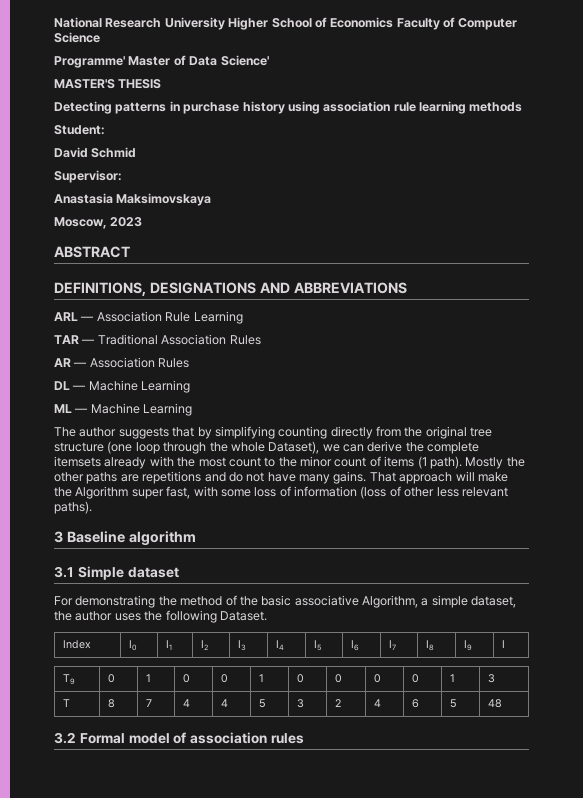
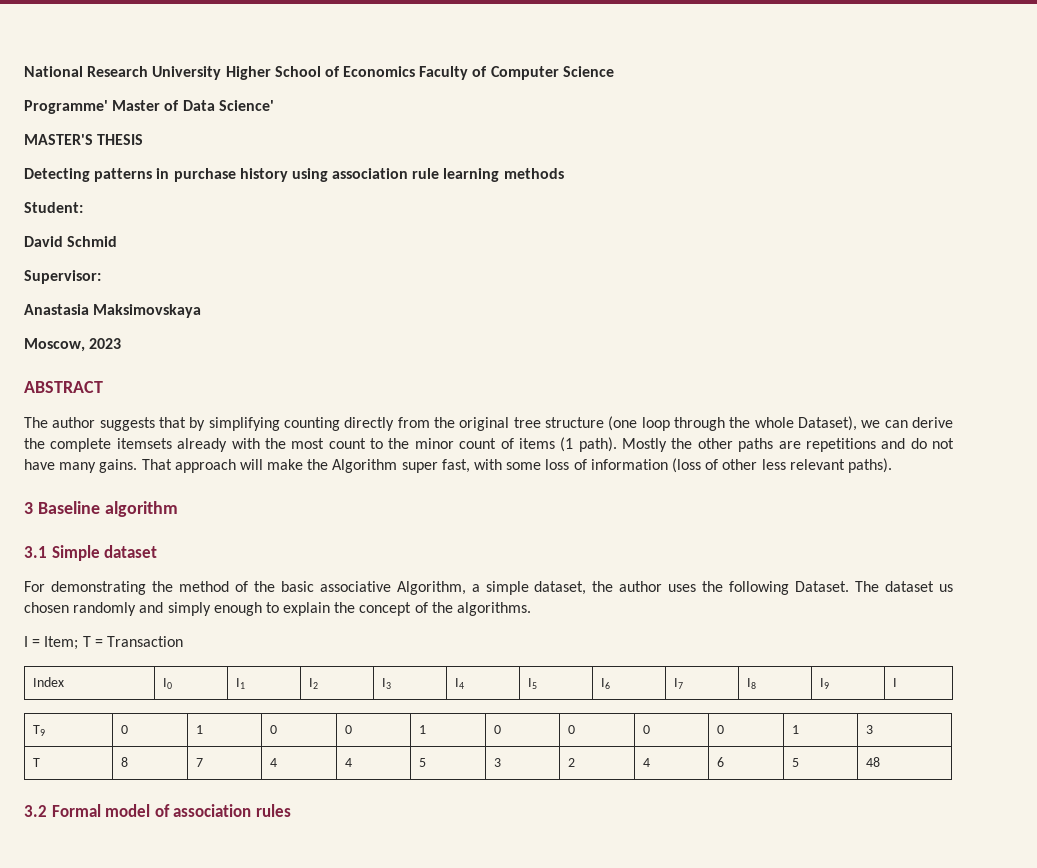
[54,282,407,296] [54,311,243,324] [54,334,261,345] [54,357,190,368] [54,380,191,393] [54,403,193,416] // DEFINITIONS, DESIGNATIONS AND ABBREVIATIONS // ARL — Association Rule Learning // TAR — Traditional Association Rules // AR — Association Rules // DL — Machine Learning // ML — Machine Learning -> (103, 387) none
(267, 616) none -> [855,581,954,592] [24,602,532,616] [24,636,183,650] The dataset us chosen randomly and simply enough to explain the concept of the algorithms. // I = Item; T = Transaction

